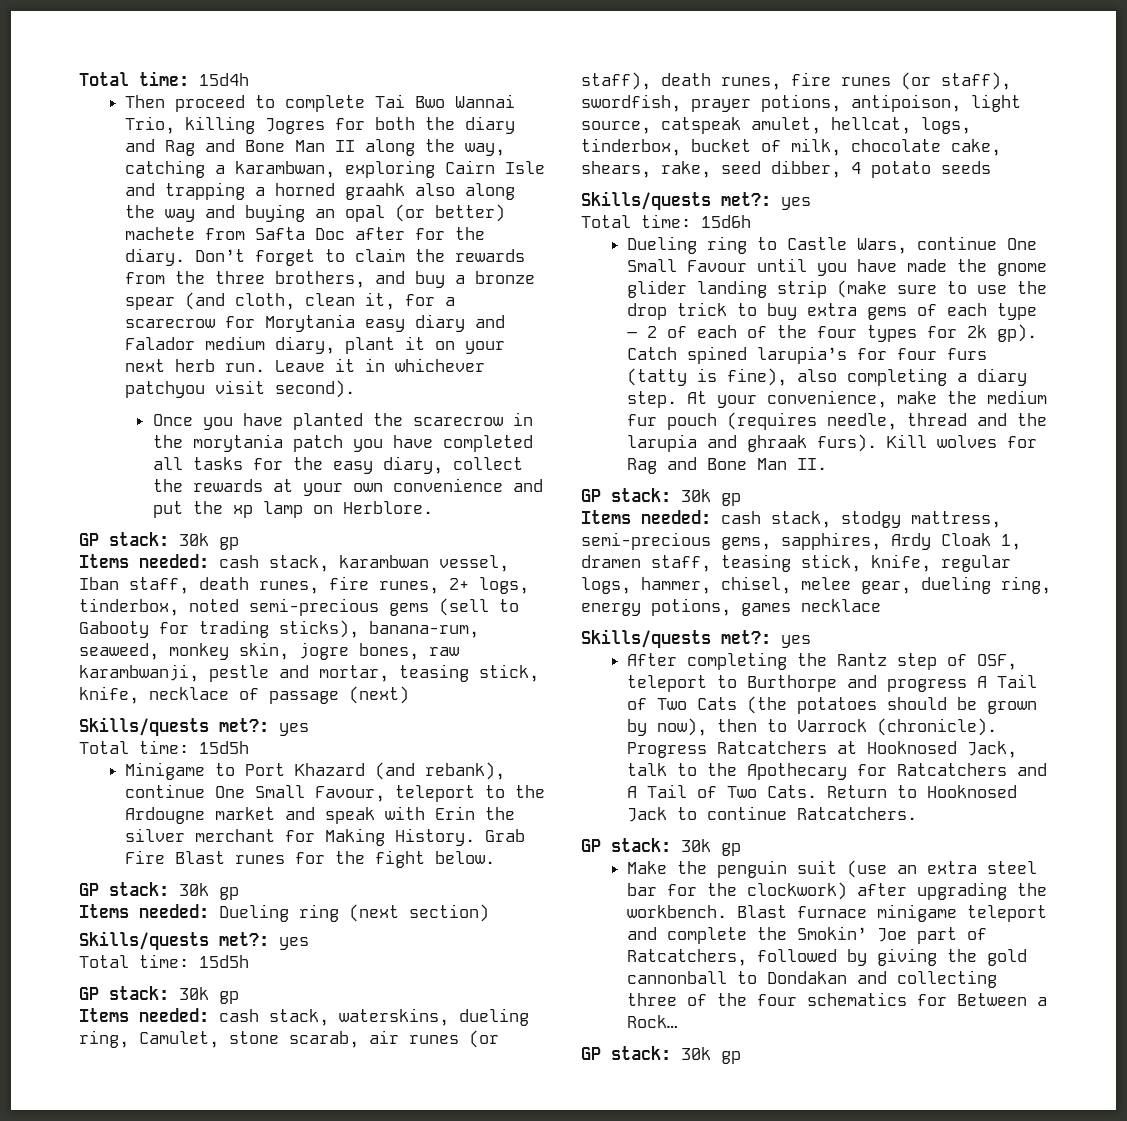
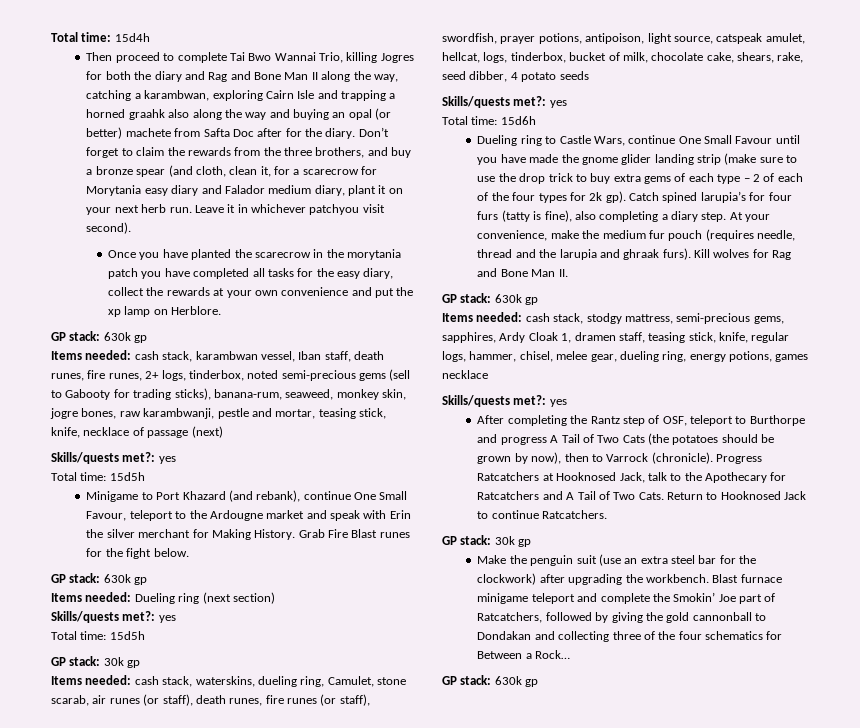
[179,533,209,546] 30k -> [103,332,131,341] 630k
[179,883,209,896] 30k -> [103,574,131,583] 630k
[681,489,711,502] 30k -> [494,294,522,303] 630k
[681,1047,711,1060] 30k -> [494,676,522,685] 630k

